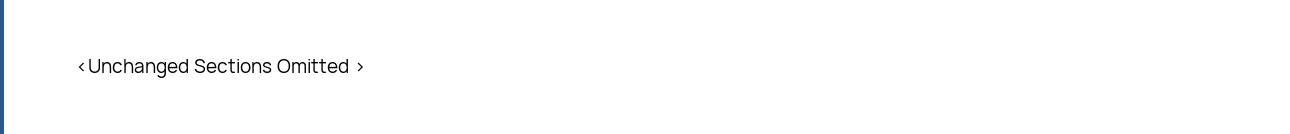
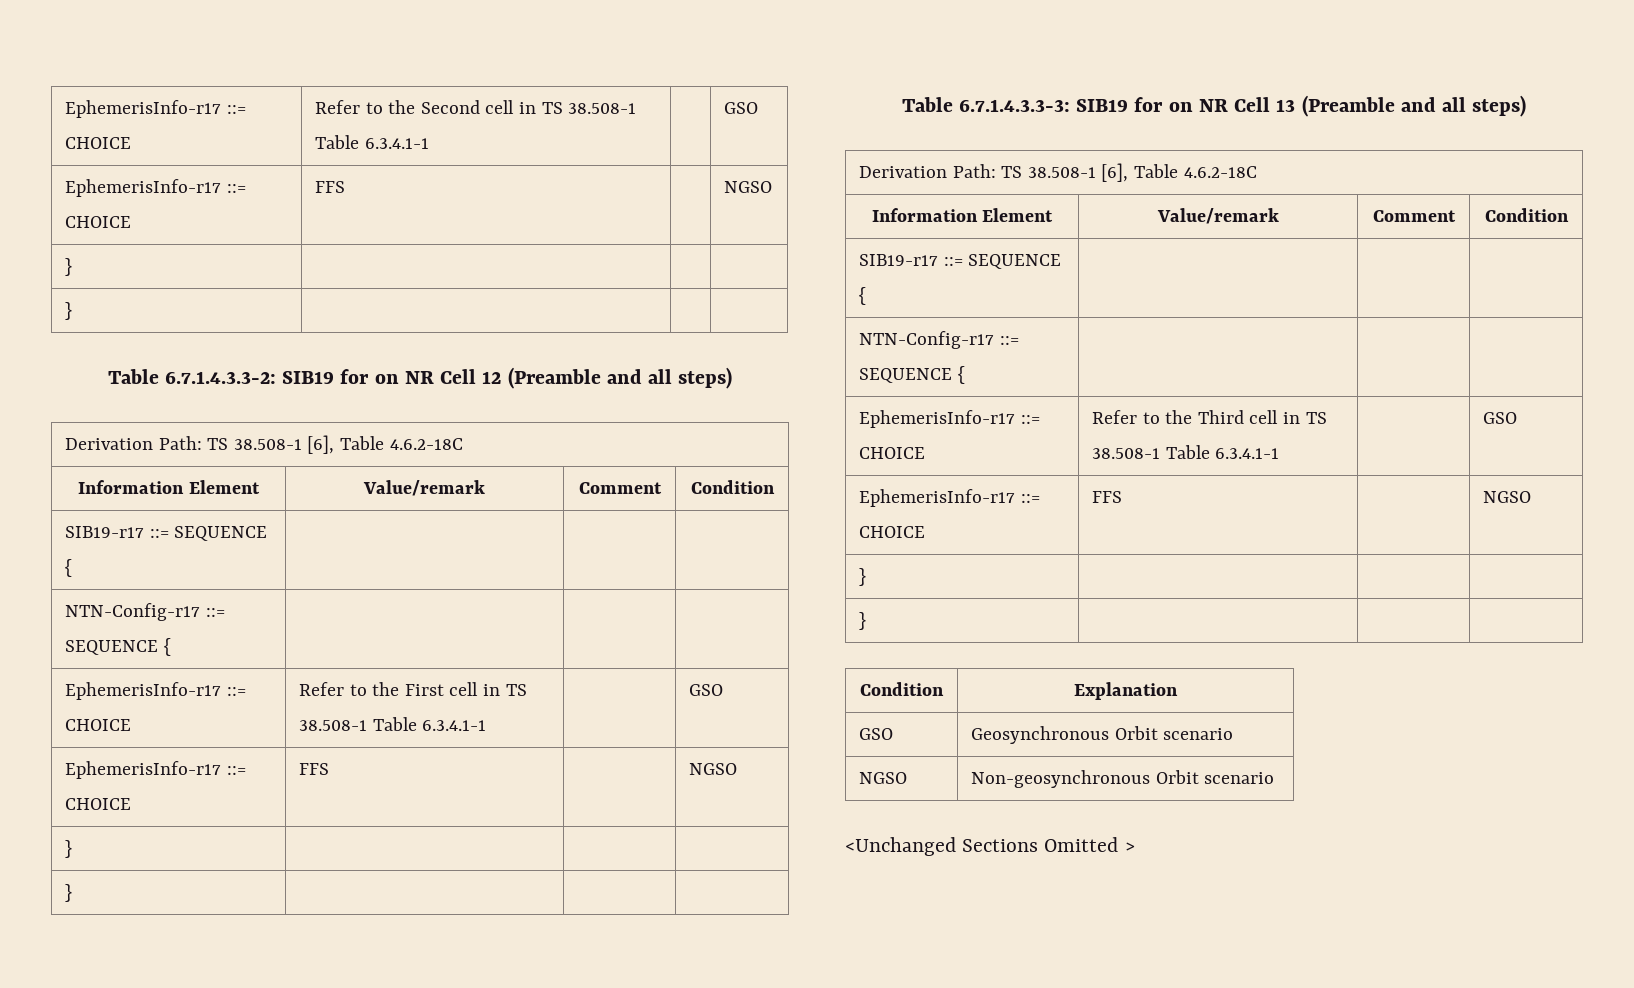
(76, 68) none -> [65,100,246,118] [65,137,132,149] [315,100,637,114] [315,135,429,149] [724,102,759,114] [65,179,246,197] [65,216,132,228] [315,181,346,193] [724,181,773,193] [65,258,73,276] [65,302,73,320] [107,367,733,389] [65,435,463,454] [78,480,260,494] [363,480,485,496] [578,482,662,494] [690,480,775,494] [65,526,268,541] [65,559,73,577] [65,603,225,621] [65,638,171,656] [65,682,246,700] [65,719,132,731] [299,682,527,696] [299,717,487,731] [689,684,724,696] [65,761,246,779] [65,798,132,810] [299,763,330,775] [689,763,738,775] [65,840,73,858] [65,884,73,902] [901,95,1527,117] [859,163,1257,182] [871,208,1054,222] [1156,208,1279,224] [1372,210,1456,222] [1484,208,1569,222] [859,254,1062,269] [859,287,867,305] [859,331,1019,349] [859,366,965,384] [859,410,1040,428] [859,447,926,459] [1092,410,1327,424] [1092,445,1280,459] [1483,412,1518,424] [859,489,1040,507] [859,526,926,538] [1092,491,1123,503] [1483,491,1532,503] [859,568,867,586] [859,612,867,630] [860,682,944,696] [1074,682,1178,700] [859,728,894,740] [971,726,1234,744] [859,772,908,784] [971,770,1275,788] EphemerisInfo-r17 ::= CHOICE | Refer to the Second cell in TS 38.508-1 Table 6.3.4.1-1 | | GSO // EphemerisInfo-r17 ::= CHOICE | FFS | | NGSO // } | | | // } | | | // Table 6.7.1.4.3.3-2: SIB19 for on NR Cell 12 (Preamble and all steps) // Derivation Path: TS 38.508-1 [6], Table 4.6.2-18C // Information Element | Value/remark | Comment | Condition // SIB19-r17 ::= SEQUENCE { | | | // NTN-Config-r17 ::= SEQUENCE { | | | // EphemerisInfo-r17 ::= CHOICE | Refer to the First cell in TS 38.508-1 Table 6.3.4.1-1 | | GSO // EphemerisInfo-r17 ::= CHOICE | FFS | | NGSO // } | | | // } | | | // Table 6.7.1.4.3.3-3: SIB19 for on NR Cell 13 (Preamble and all steps) // Derivation Path: TS 38.508-1 [6], Table 4.6.2-18C // Information Element | Value/remark | Comment | Condition // SIB19-r17 ::= SEQUENCE { | | | // NTN-Config-r17 ::= SEQUENCE { | | | // EphemerisInfo-r17 ::= CHOICE | Refer to the Third cell in TS 38.508-1 Table 6.3.4.1-1 | | GSO // EphemerisInfo-r17 ::= CHOICE | FFS | | NGSO // } | | | // } | | | // Condition | Explanation // GSO | Geosynchronous Orbit scenario // NGSO | Non-geosynchronous Orbit scenario //

